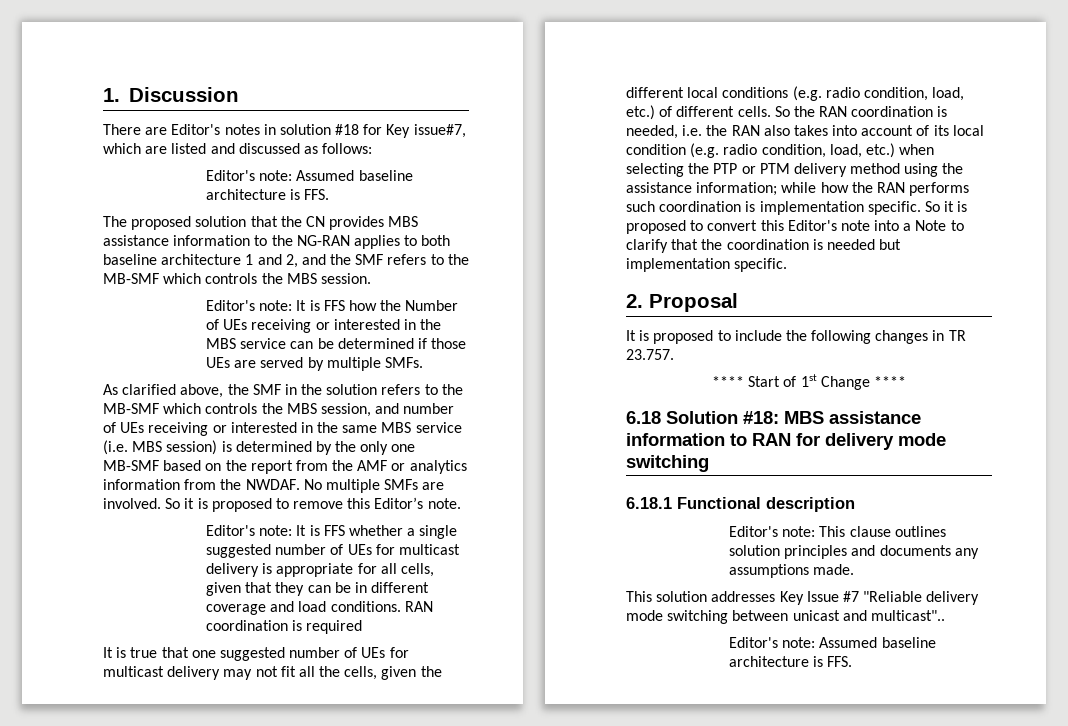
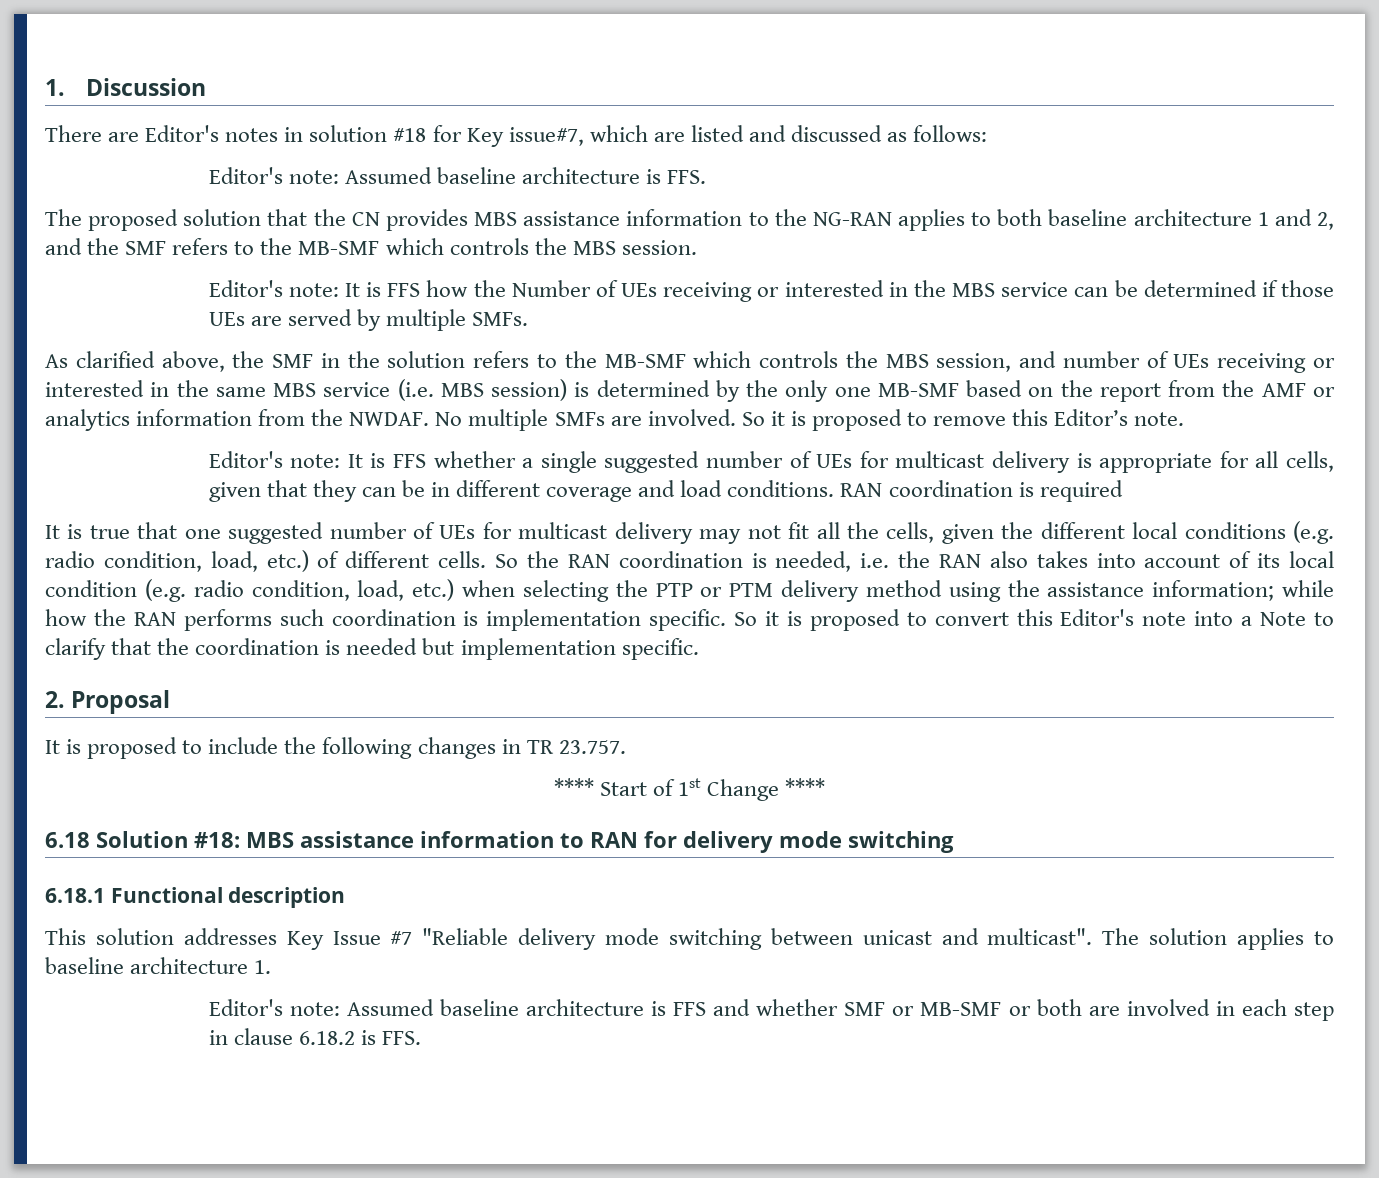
[728,526,946,537] [728,545,979,559] [728,564,855,578] // Editor's note: This clause outlines solution principles and documents any assumptions made. -> (346, 897) none
[870,610,945,621] [728,637,936,648] [728,656,824,667] multicast".. // Editor's note: Assumed baseline architecture is -> [987,928,1335,950] [45,957,272,974] [208,999,1334,1021] [208,1028,376,1045] multicast". The solution applies to baseline architecture 1. // Editor's note: Assumed baseline architecture is FFS and whether SMF or MB-SMF or both are involved in each step in clause 6.18.2 is

